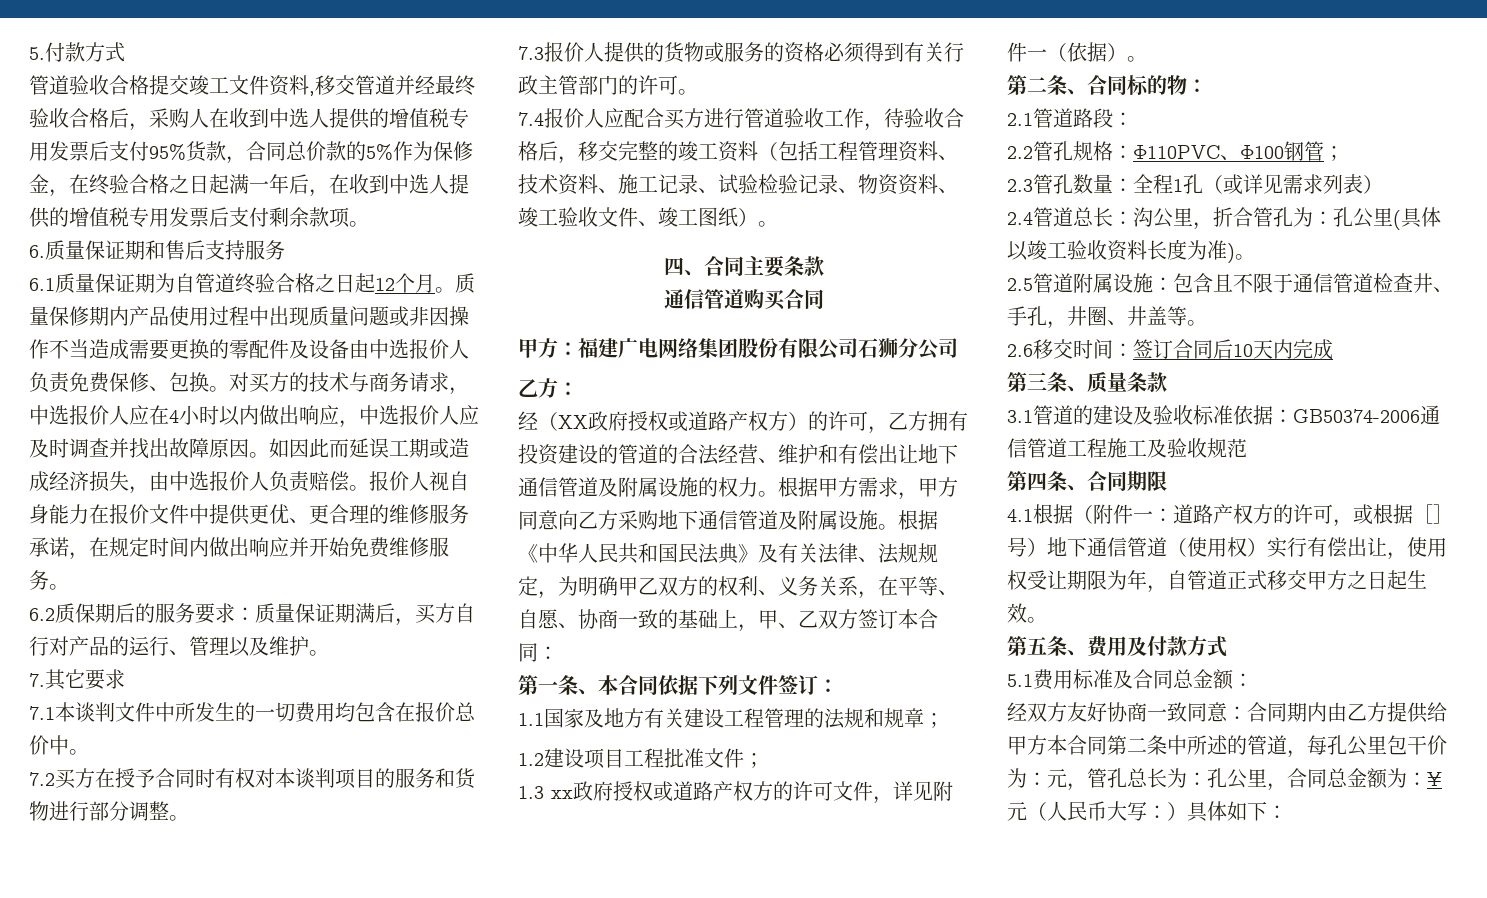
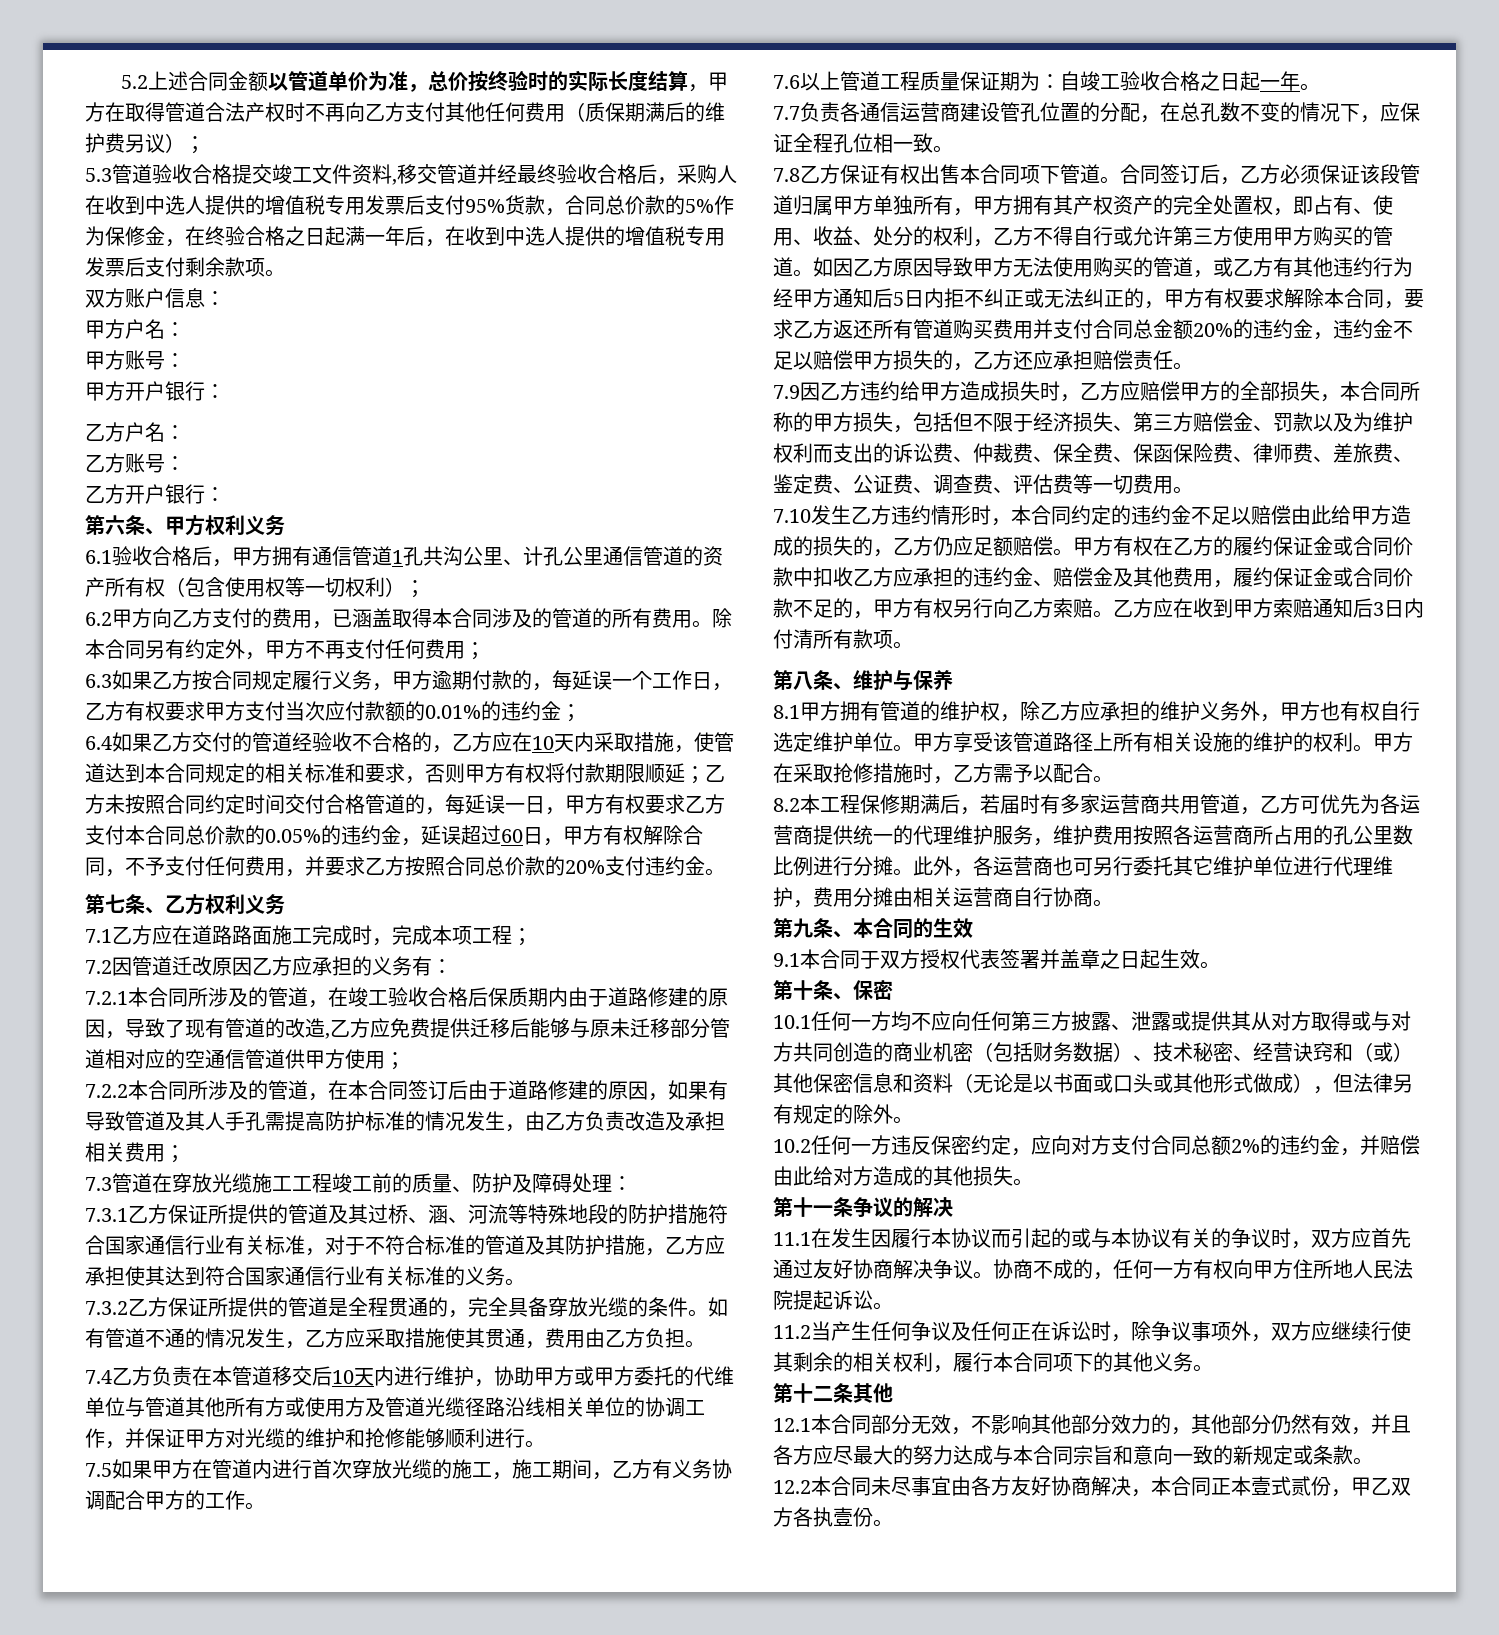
[29,42,125,62] 5.付款方式 // -> [121,70,729,92] [85,102,725,122] [85,133,205,154] [85,168,112,182] 5.2上述合同金额以管道单价为准，总价按终验时的实际长度结算，甲方在取得管道合法产权时不再向乙方支付其他任何费用（质保期满后的维护费另议）； // 5.3
[29,240,285,260] [29,273,475,294] [29,306,469,327] [29,339,469,360] [29,372,469,395] [29,405,479,428] [29,438,469,459] [29,471,469,494] [29,504,469,525] [29,537,449,560] [29,570,69,590] [29,603,475,626] [29,636,329,657] [29,669,125,690] [29,702,476,723] [29,735,89,755] [29,768,477,789] [29,801,189,821] [518,42,964,63] [518,75,698,95] [518,108,964,131] [518,141,958,164] [518,174,958,195] [518,207,778,227] [663,256,824,277] [663,289,824,310] [518,338,958,360] [518,378,578,398] [518,411,968,434] [518,444,958,465] [518,477,958,500] [518,510,938,530] [518,543,938,564] [518,576,958,599] [518,609,938,632] [518,643,558,662] [518,675,558,695] 6.质量保证期和售后支持服务 // 6.1质量保证期为自管道终验合格之日起12个月。质量保修期内产品使用过程中出现质量问题或非因操作不当造成需要更换的零配件及设备由中选报价人负责免费保修、包换。对买方的技术与商务请求，中选报价人应在4小时以内做出响应，中选报价人应及时调查并找出故障原因。如因此而延误工期或造成经济损失，由中选报价人负责赔偿。报价人视自身能力在报价文件中提供更优、更合理的维修服务承诺，在规定时间内做出响应并开始免费维修服务。 // 6.2质保期后的服务要求：质量保证期满后，买方自行对产品的运行、管理以及维护。 // 7.其它要求 // 7.1本谈判文件中所发生的一切费用均包含在报价总价中。 // 7.2买方在授予合同时有权对本谈判项目的服务和货物进行部分调整。 // 7.3报价人提供的货物或服务的资格必须得到有关行政主管部门的许可。 // 7.4报价人应配合买方进行管道验收工作，待验收合格后，移交完整的竣工资料（包括工程管理资料、技术资料、施工记录、试验检验记录、物资资料、竣工验收文件、竣工图纸）。 // 四、合同主要条款 // 通信管道购买合同 // 甲方：福建广电网络集团股份有限公司石狮分公司 // 乙方： // 经（XX政府授权或道路产权方）的许可，乙方拥有投资建设的管道的合法经营、维护和有偿出让地下通信管道及附属设施的权力。根据甲方需求，甲方同意向乙方采购地下通信管道及附属设施。根据《中华人民共和国民法典》及有关法律、法规规定，为明确甲乙双方的权利、义务关系，在平等、自愿、协商一致的基础上，甲、乙双方签订本合同： // 第一 -> [85,288,225,308] [85,319,185,339] [85,350,185,370] [85,381,225,401] [85,422,185,442] [85,453,185,473] [85,484,225,504] [85,515,285,536] [85,546,723,567] [85,577,425,598] [85,608,732,629] [85,639,485,660] [85,670,732,691] [85,701,581,722] [85,732,734,753] [85,763,725,784] [85,794,725,815] [85,825,703,846] [85,856,725,877] [85,894,285,915] [85,925,532,946] [85,956,452,976] [85,987,728,1008] [85,1018,730,1039] [85,1049,405,1070] [85,1080,728,1101] [85,1111,725,1132] [85,1142,185,1163] [85,1173,632,1193] [85,1204,728,1224] [85,1235,725,1256] [85,1266,525,1286] [85,1297,728,1318] [85,1328,705,1349] [85,1366,734,1387] [85,1397,705,1417] [85,1428,545,1449] [85,1459,732,1480] [85,1490,265,1510] [773,71,1320,91] [773,102,1420,123] [773,133,953,153] [773,164,1420,185] [773,195,1393,216] [773,226,1393,247] [773,257,1413,278] [773,288,1424,309] [773,319,1413,340] [773,350,1193,371] [773,381,1420,402] [773,412,1413,433] [773,443,1413,463] [773,474,1193,494] [773,505,1411,526] [773,536,1413,557] [773,567,1413,588] [773,598,1424,619] [773,629,913,649] [773,670,953,691] [773,701,1420,722] [773,732,1413,753] [773,763,1113,784] [773,794,1420,815] [773,825,1413,846] [773,856,1393,877] [773,887,1113,908] [773,918,813,938] 双方账户信息： // 甲方户名： // 甲方账号： // 甲方开户银行： // 乙方户名： // 乙方账号： // 乙方开户银行： // 第六条、甲方权利义务 // 6.1验收合格后，甲方拥有通信管道1孔共沟公里、计孔公里通信管道的资产所有权（包含使用权等一切权利）； // 6.2甲方向乙方支付的费用，已涵盖取得本合同涉及的管道的所有费用。除本合同另有约定外，甲方不再支付任何费用； // 6.3如果乙方按合同规定履行义务，甲方逾期付款的，每延误一个工作日，乙方有权要求甲方支付当次应付款额的0.01%的违约金； // 6.4如果乙方交付的管道经验收不合格的，乙方应在10天内采取措施，使管道达到本合同规定的相关标准和要求，否则甲方有权将付款期限顺延；乙方未按照合同约定时间交付合格管道的，每延误一日，甲方有权要求乙方支付本合同总价款的0.05%的违约金，延误超过60日，甲方有权解除合同，不予支付任何费用，并要求乙方按照合同总价款的20%支付违约金。 // 第七条、乙方权利义务 // 7.1乙方应在道路路面施工完成时，完成本项工程； // 7.2因管道迁改原因乙方应承担的义务有： // 7.2.1本合同所涉及的管道，在竣工验收合格后保质期内由于道路修建的原因，导致了现有管道的改造,乙方应免费提供迁移后能够与原未迁移部分管道相对应的空通信管道供甲方使用； // 7.2.2本合同所涉及的管道，在本合同签订后由于道路修建的原因，如果有导致管道及其人手孔需提高防护标准的情况发生，由乙方负责改造及承担相关费用； // 7.3管道在穿放光缆施工工程竣工前的质量、防护及障碍处理： // 7.3.1乙方保证所提供的管道及其过桥、涵、河流等特殊地段的防护措施符合国家通信行业有关标准，对于不符合标准的管道及其防护措施，乙方应承担使其达到符合国家通信行业有关标准的义务。 // 7.3.2乙方保证所提供的管道是全程贯通的，完全具备穿放光缆的条件。如有管道不通的情况发生，乙方应采取措施使其贯通，费用由乙方负担。 // 7.4乙方负责在本管道移交后10天内进行维护，协助甲方或甲方委托的代维单位与管道其他所有方或使用方及管道光缆径路沿线相关单位的协调工作，并保证甲方对光缆的维护和抢修能够顺利进行。 // 7.5如果甲方在管道内进行首次穿放光缆的施工，施工期间，乙方有义务协调配合甲方的工作。 // 7.6以上管道工程质量保证期为：自竣工验收合格之日起一年。 // 7.7负责各通信运营商建设管孔位置的分配，在总孔数不变的情况下，应保证全程孔位相一致。 // 7.8乙方保证有权出售本合同项下管道。合同签订后，乙方必须保证该段管道归属甲方单独所有，甲方拥有其产权资产的完全处置权，即占有、使用、收益、处分的权利，乙方不得自行或允许第三方使用甲方购买的管道。如因乙方原因导致甲方无法使用购买的管道，或乙方有其他违约行为经甲方通知后5日内拒不纠正或无法纠正的，甲方有权要求解除本合同，要求乙方返还所有管道购买费用并支付合同总金额20%的违约金，违约金不足以赔偿甲方损失的，乙方还应承担赔偿责任。 // 7.9因乙方违约给甲方造成损失时，乙方应赔偿甲方的全部损失，本合同所称的甲方损失，包括但不限于经济损失、第三方赔偿金、罚款以及为维护权利而支出的诉讼费、仲裁费、保全费、保函保险费、律师费、差旅费、鉴定费、公证费、调查费、评估费等一切费用。 // 7.10发生乙方违约情形时，本合同约定的违约金不足以赔偿由此给甲方造成的损失的，乙方仍应足额赔偿。甲方有权在乙方的履约保证金或合同价款中扣收乙方应承担的违约金、赔偿金及其他费用，履约保证金或合同价款不足的，甲方有权另行向乙方索赔。乙方应在收到甲方索赔通知后3日内付清所有款项。 // 第八条、维护与保养 // 8.1甲方拥有管道的维护权，除乙方应承担的维护义务外，甲方也有权自行选定维护单位。甲方享受该管道路径上所有相关设施的维护的权利。甲方在采取抢修措施时，乙方需予以配合。 // 8.2本工程保修期满后，若届时有多家运营商共用管道，乙方可优先为各运营商提供统一的代理维护服务，维护费用按照各运营商所占用的孔公里数比例进行分摊。此外，各运营商也可另行委托其它维护单位进行代理维护，费用分摊由相关运营商自行协商。 // 第九
[658,675,838,696] [518,708,944,729] [518,748,764,769] [518,781,953,804] [1007,42,1147,62] [1007,75,1207,96] [1007,108,1133,128] [1007,141,1344,161] [1007,174,1383,195] [1007,207,1441,230] [1007,239,1255,263] [1007,273,1453,293] [1007,306,1207,329] [1007,339,1333,360] [1007,372,1167,392] [1007,405,1440,425] [1007,438,1247,458] [1007,471,1167,491] [1007,504,1453,527] [1007,537,1447,560] [1007,570,1427,593] [1007,603,1047,623] [1007,635,1227,657] [1007,669,1253,690] [1007,702,1447,723] [1007,735,1447,758] [1007,768,1442,791] [1007,801,1287,822] 依据下列文件签订： // 1.1国家及地方有关建设工程管理的法规和规章； // 1.2建设项目工程批准文件； // 1.3 xx政府授权或道路产权方的许可文件，详见附件一（依据）。 // 第二条、合同标的物： // 2.1管道路段： // 2.2管孔规格：Φ110PVC、Φ100钢管； // 2.3管孔数量：全程1孔（或详见需求列表） // 2.4管道总长：沟公里，折合管孔为：孔公里(具体以竣工验收资料长度为准)。 // 2.5管道附属设施：包含且不限于通信管道检查井、手孔，井圈、井盖等。 // 2.6移交时间：签订合同后10天内完成 // 第三条、质量条款 // 3.1管道的建设及验收标准依据：GB50374-2006通信管道工程施工及验收规范 // 第四条、合同期限 // 4.1根据（附件一：道路产权方的许可，或根据［］号）地下通信管道（使用权）实行有偿出让，使用权受让期限为年，自管道正式移交甲方之日起生效。 // 第五条、费用及付款方式 // 5.1费用标准及合同总金额： // 经双方友好协商一致同意：合同期内由乙方提供给甲方本合同第二条中所述的管道，每孔公里包干价为：元，管孔总长为：孔公里，合同总金额为：¥元（人民币大写：）具体如下： -> [913,918,973,938] [773,949,1220,969] [773,980,893,1000] [773,1011,1411,1031] [773,1042,1413,1062] [773,1073,1413,1094] [773,1104,913,1124] [773,1135,1420,1156] [773,1166,1033,1186] [773,1197,953,1218] [773,1228,1411,1249] [773,1259,1413,1280] [773,1290,893,1310] [773,1321,1411,1342] [773,1352,1213,1373] [773,1383,893,1403] [773,1414,1411,1435] [773,1445,1373,1465] [773,1476,1411,1497] [773,1507,893,1527] 的生效 // 9.1本合同于双方授权代表签署并盖章之日起生效。 // 第十条、保密 // 10.1任何一方均不应向任何第三方披露、泄露或提供其从对方取得或与对方共同创造的商业机密（包括财务数据）、技术秘密、经营诀窍和（或）其他保密信息和资料（无论是以书面或口头或其他形式做成），但法律另有规定的除外。 // 10.2任何一方违反保密约定，应向对方支付合同总额2%的违约金，并赔偿由此给对方造成的其他损失。 // 第十一条争议的解决 // 11.1在发生因履行本协议而引起的或与本协议有关的争议时，双方应首先通过友好协商解决争议。协商不成的，任何一方有权向甲方住所地人民法院提起诉讼。 // 11.2当产生任何争议及任何正在诉讼时，除争议事项外，双方应继续行使其剩余的相关权利，履行本合同项下的其他义务。 // 第十二条其他 // 12.1本合同部分无效，不影响其他部分效力的，其他部分仍然有效，并且各方应尽最大的努力达成与本合同宗旨和意向一致的新规定或条款。 // 12.2本合同未尽事宜由各方友好协商解决，本合同正本壹式贰份，甲乙双方各执壹份。

